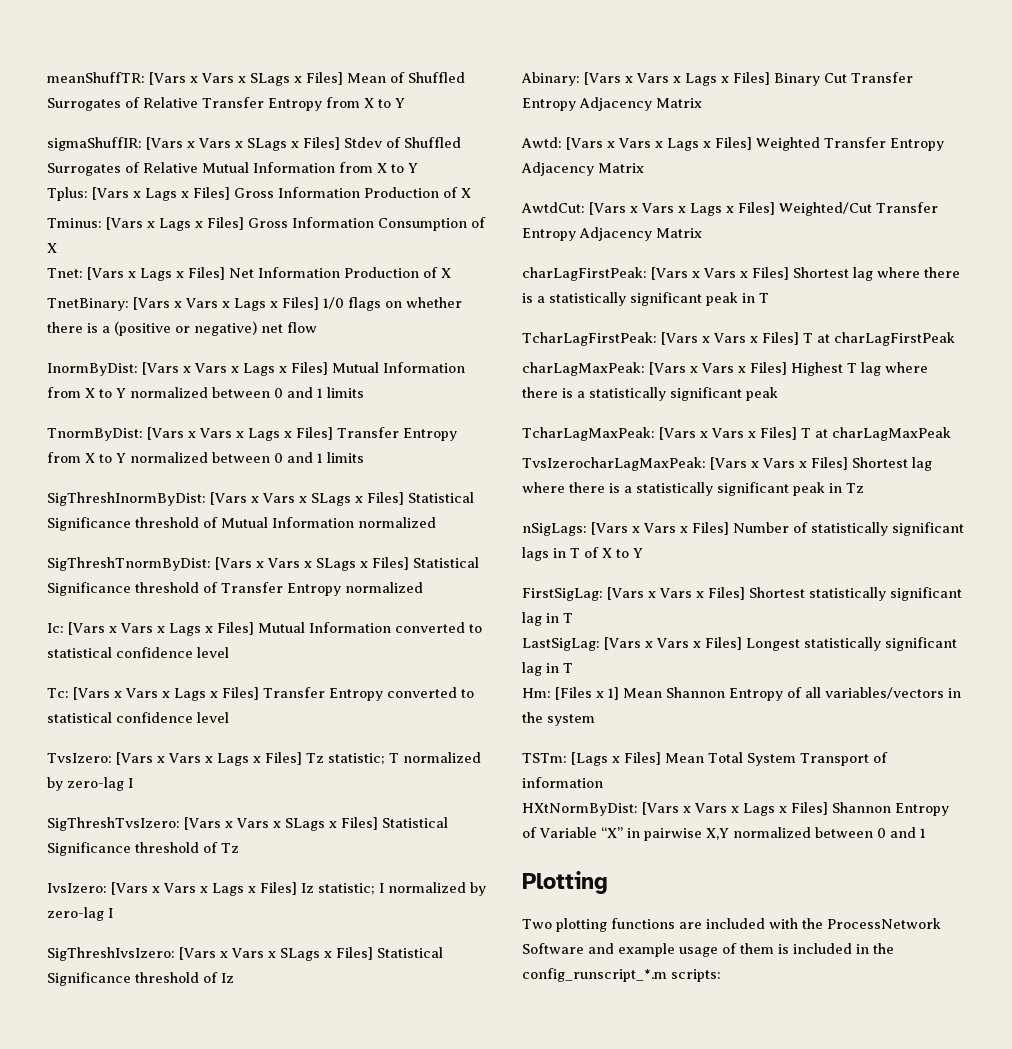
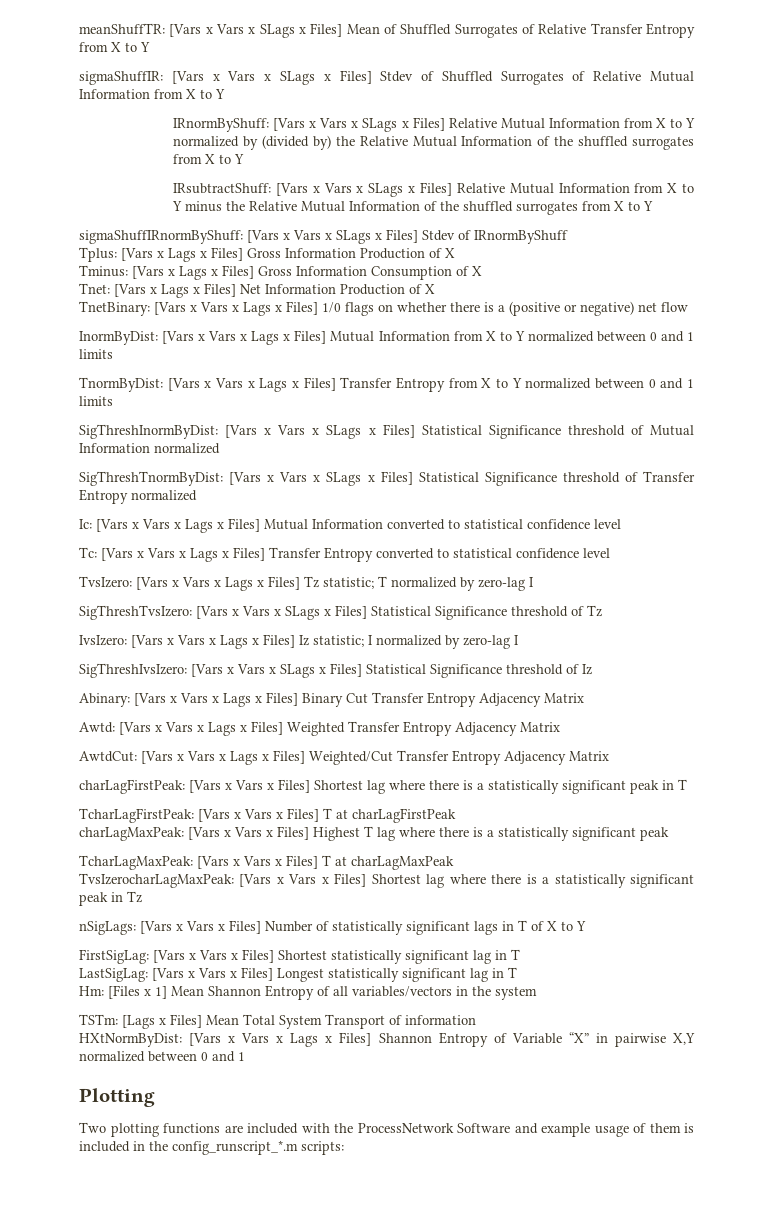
(418, 168) none -> [173,117,695,132] [173,135,695,150] [173,154,245,164] [173,182,695,197] [172,201,654,215] [79,229,568,244] // IRnormByShuff: [Vars x Vars x SLags x Files] Relative Mutual Information from X to Y normalized by (divided by) the Relative Mutual Information of the shuffled surrogates from X to Y // IRsubtractShuff: [Vars x Vars x SLags x Files] Relative Mutual Information from X to Y minus the Relative Mutual Information of the shuffled surrogates from X to Y // sigmaShuffIRnormByShuff: [Vars x Vars x SLags x Files] Stdev of IRnormByShuff

